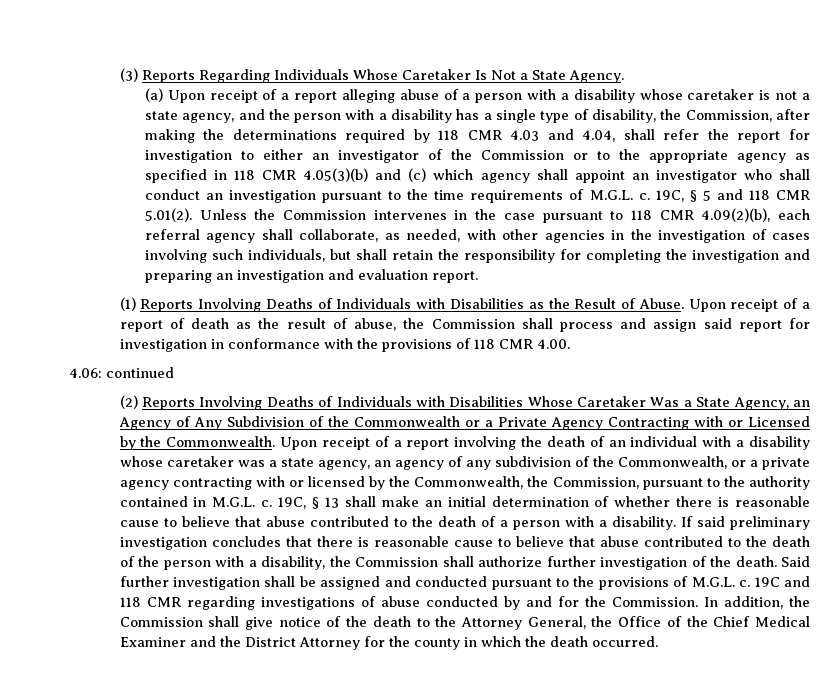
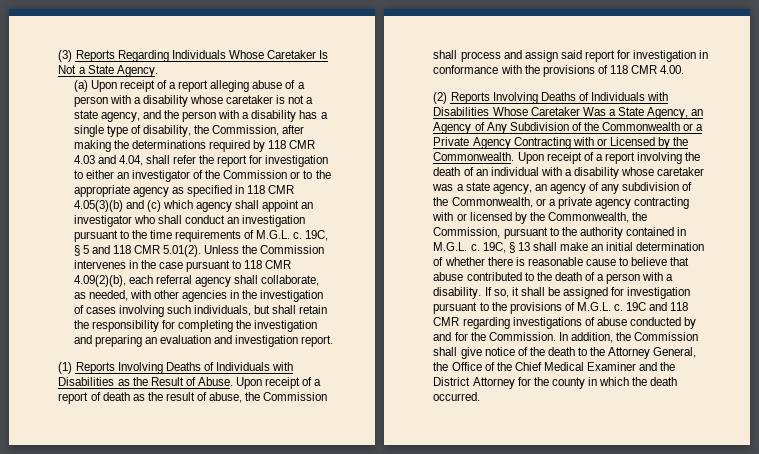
[236,269,428,283] investigation and evaluation -> [159,335,299,347] evaluation and investigation
[69,367,174,378] // 4.06: continued -> (685, 69) none
[696,516,810,530] [119,536,810,550] [119,556,811,570] [119,576,261,590] said preliminary investigation concludes that there is reasonable cause to believe that abuse contributed to the death of the person with a disability, the Commission shall authorize further investigation of the death. Said further investigation -> [493,287,519,298] so, it
[384,576,488,587] and conducted -> [611,287,691,299] for investigation

